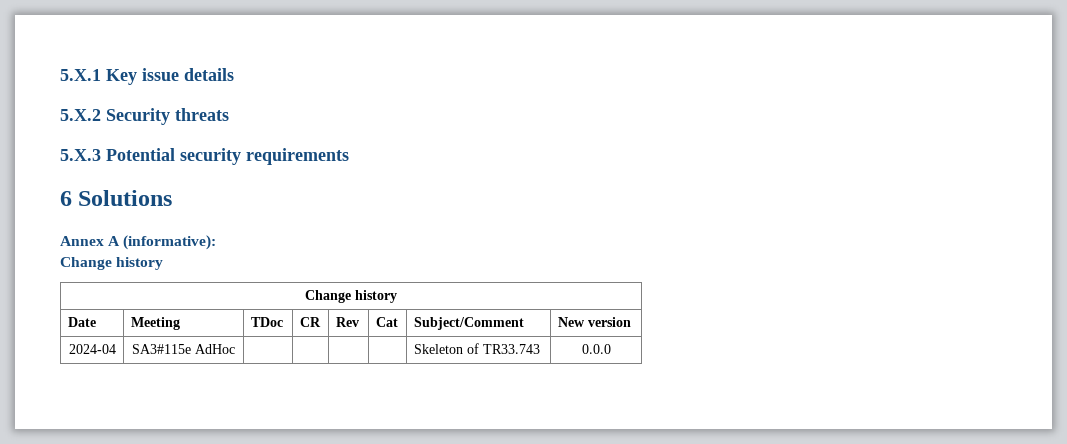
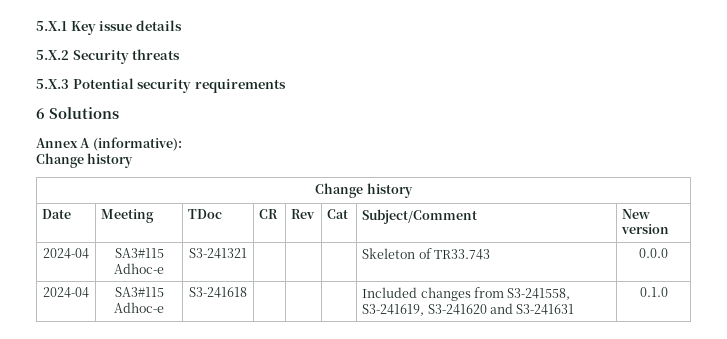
[132,344,235,354] SA3#115e AdHoc | -> [114,248,164,258] [114,263,164,274] [189,248,247,259] SA3#115 Adhoc-e | S3-241321
(611, 349) none -> [43,287,89,298] [114,287,164,297] [114,302,164,313] [189,287,247,298] [362,287,571,301] [362,303,575,316] [639,287,668,297] // 2024-04 | SA3#115 Adhoc-e | S3-241618 | | | | Included changes from S3-241558, S3-241619, S3-241620 and S3-241631 | 0.1.0

